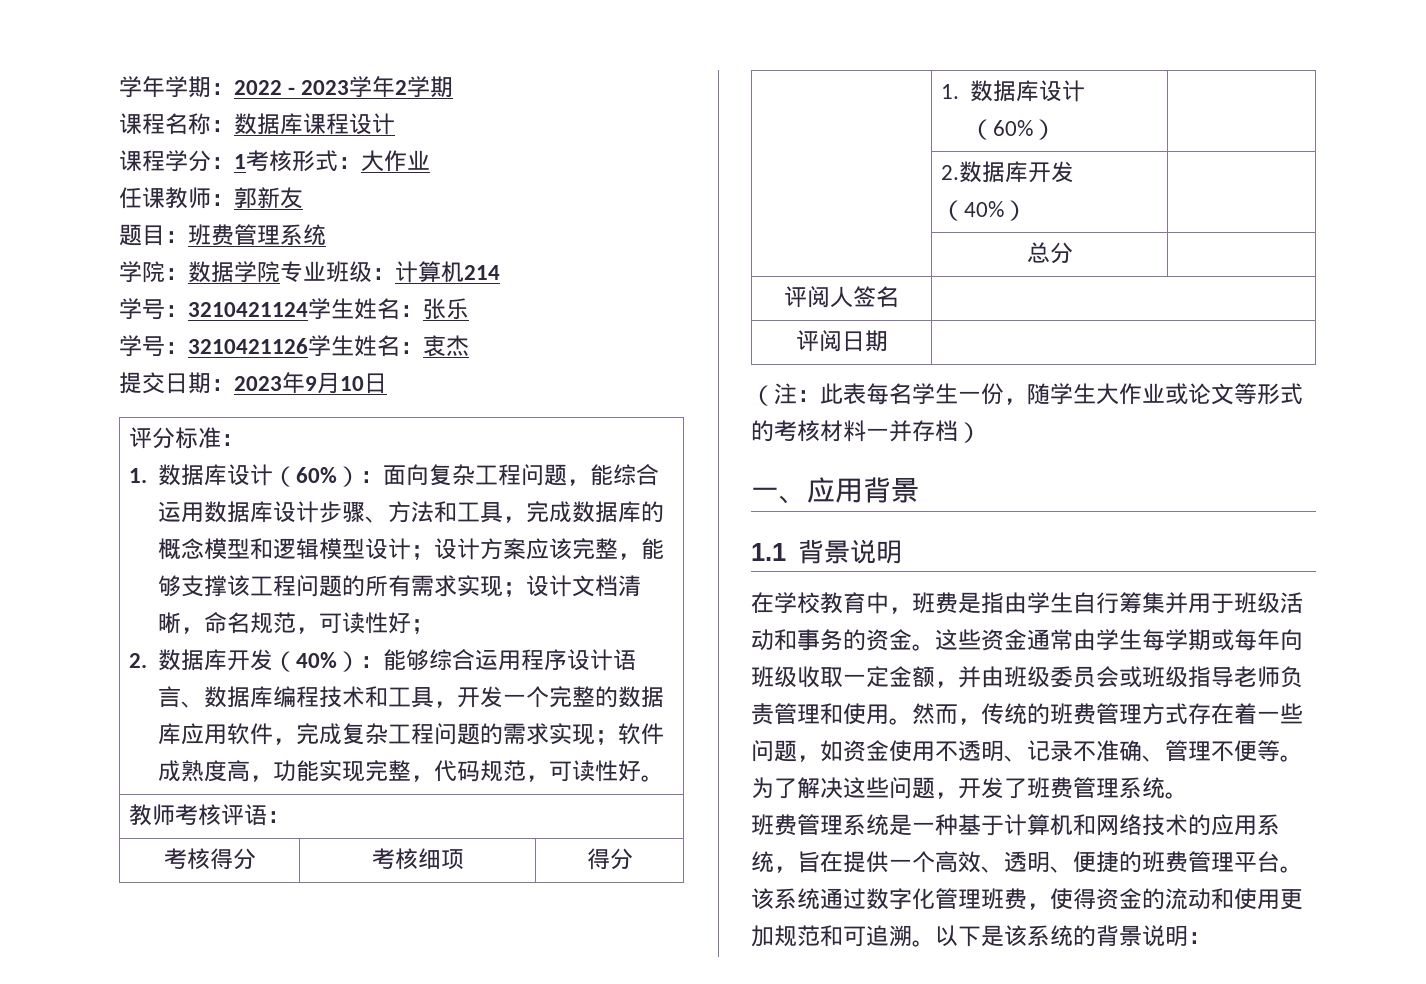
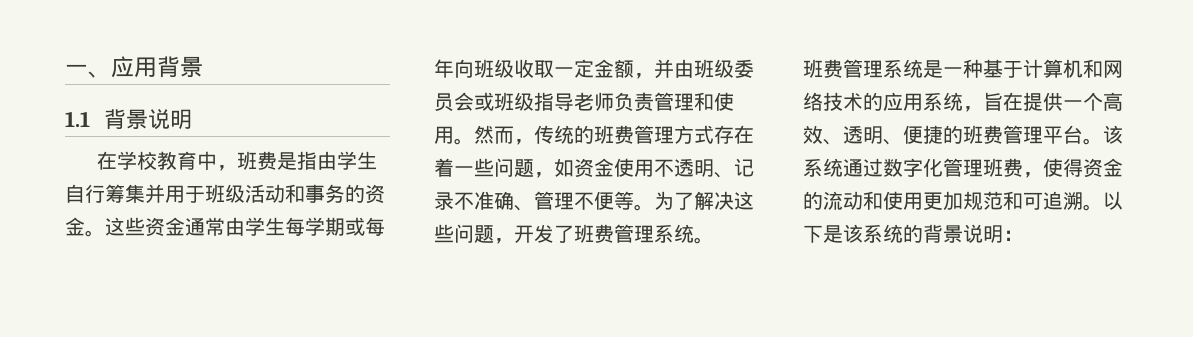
[119,76,454,98] [119,113,395,135] [119,150,430,172] [119,187,303,209] [119,224,326,246] [119,261,500,283] [119,298,469,320] [119,335,469,357] [119,372,387,394] [128,427,244,449] [128,464,660,487] [158,501,665,523] [158,538,665,560] [158,575,642,597] [158,612,435,634] [128,649,637,672] [158,686,665,708] [158,723,665,745] [158,760,665,782] [128,804,290,826] [163,848,256,870] [371,848,464,870] [586,848,633,870] [940,80,1086,102] [970,119,1057,140] [940,161,1074,183] [940,200,1027,221] [1026,242,1073,264] [784,286,899,308] [795,330,888,352] [751,383,1303,406] [751,420,981,443] 学年学期：2022 - 2023学年2学期 // 课程名称：数据库课程设计 // 课程学分：1考核形式：大作业 // 任课教师：郭新友 // 题目：班费管理系统 // 学院：数据学院专业班级：计算机214 // 学号：3210421124学生姓名：张乐 // 学号：3210421126学生姓名：衷杰 // 提交日期：2023年9月10日 // 评分标准： // 1.数据库设计（60%）：面向复杂工程问题，能综合运用数据库设计步骤、方法和工具，完成数据库的概念模型和逻辑模型设计；设计方案应该完整，能够支撑该工程问题的所有需求实现；设计文档清晰，命名规范，可读性好； // 2.数据库开发（40%）：能够综合运用程序设计语言、数据库编程技术和工具，开发一个完整的数据库应用软件，完成复杂工程问题的需求实现；软件成熟度高，功能实现完整，代码规范，可读性好。 // 教师考核评语： // 考核得分 | 考核细项 | 得分 // | 1.数据库设计（60%） | // | 2.数据库开发（40%） | // | 总分 | // 评阅人签名 | // 评阅日期 | // （注：此表每名学生一份，随学生大作业或论文等形式的考核材料一并存档） // -> (65, 69) none

